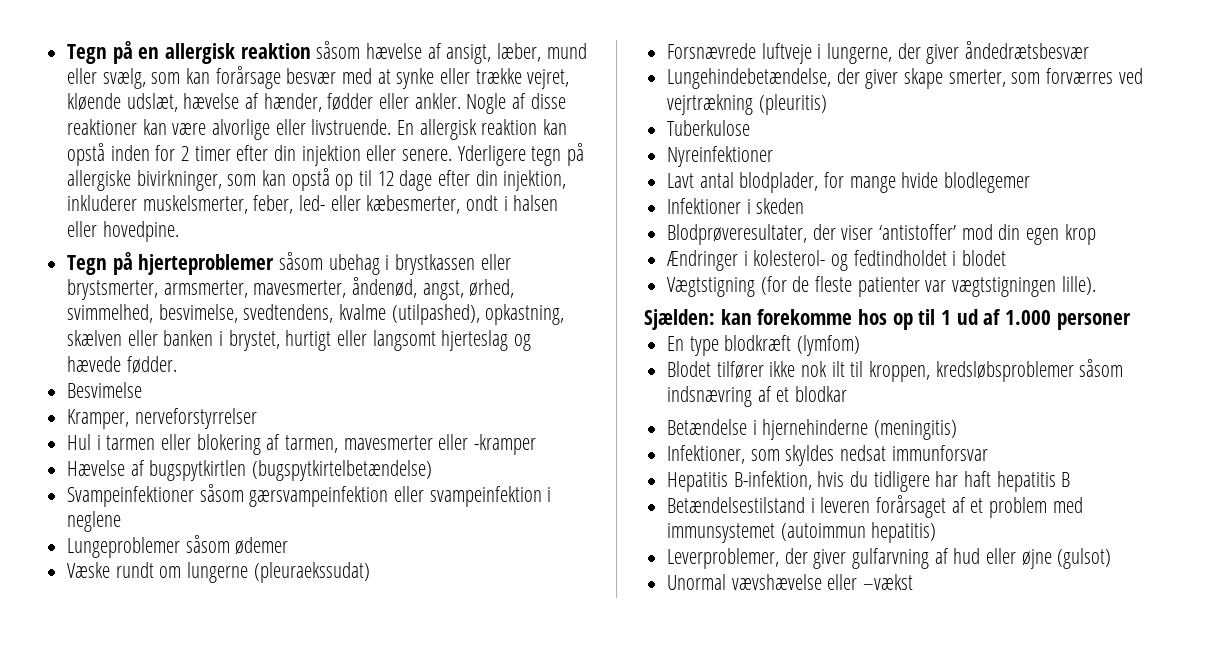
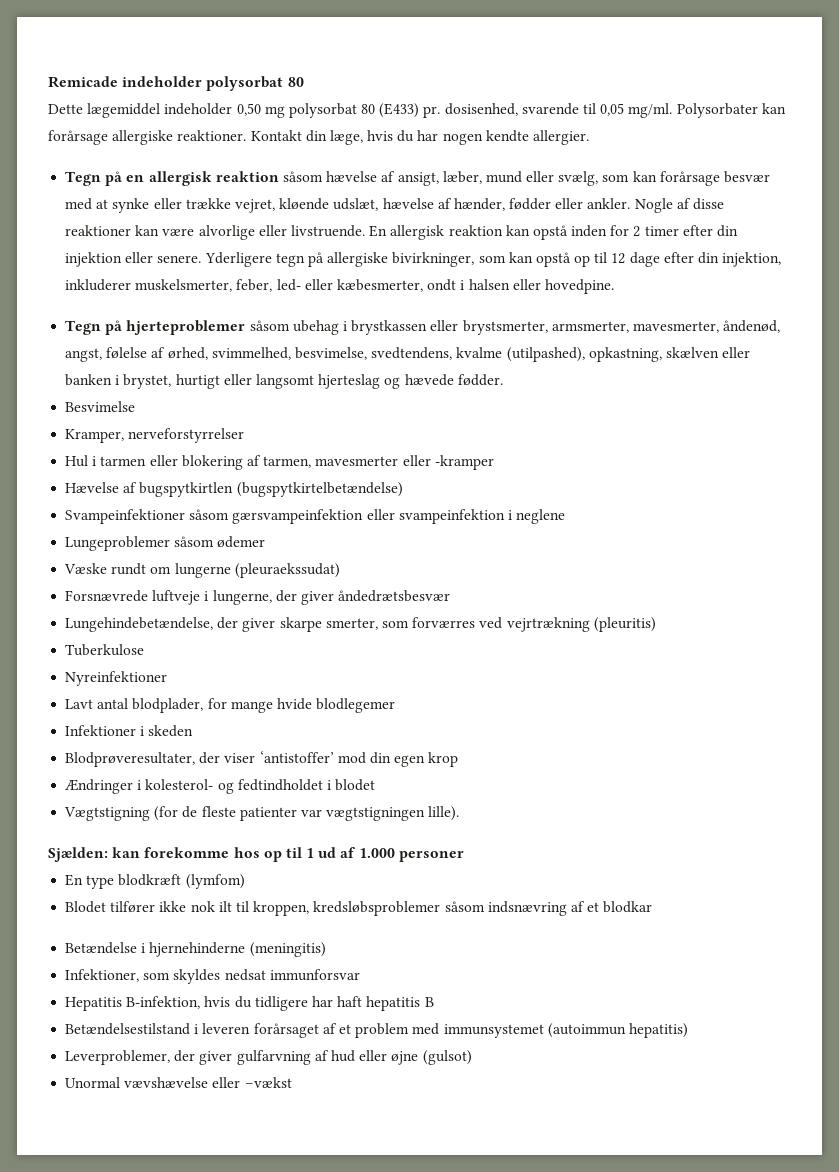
(67, 54) none -> [48,76,304,91] [48,103,786,118] [48,130,590,145] Remicade indeholder polysorbat 80 // Dette lægemiddel indeholder 0,50 mg polysorbat 80 (E433) pr. dosisenhed, svarende til 0,05 mg/ml. Polysorbater kan forårsage allergiske reaktioner. Kontakt din læge, hvis du har nogen kendte allergier. //
(464, 290) none -> [106,347,166,359] følelse af
[904,68,944,89] skape -> [279,617,322,632] skarpe

